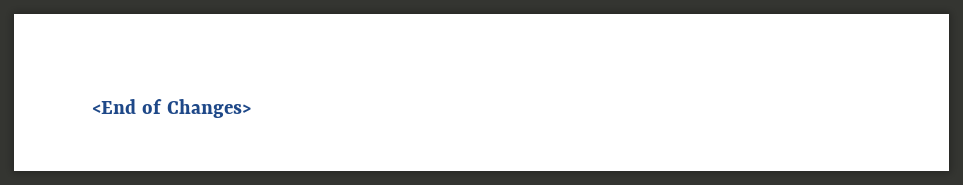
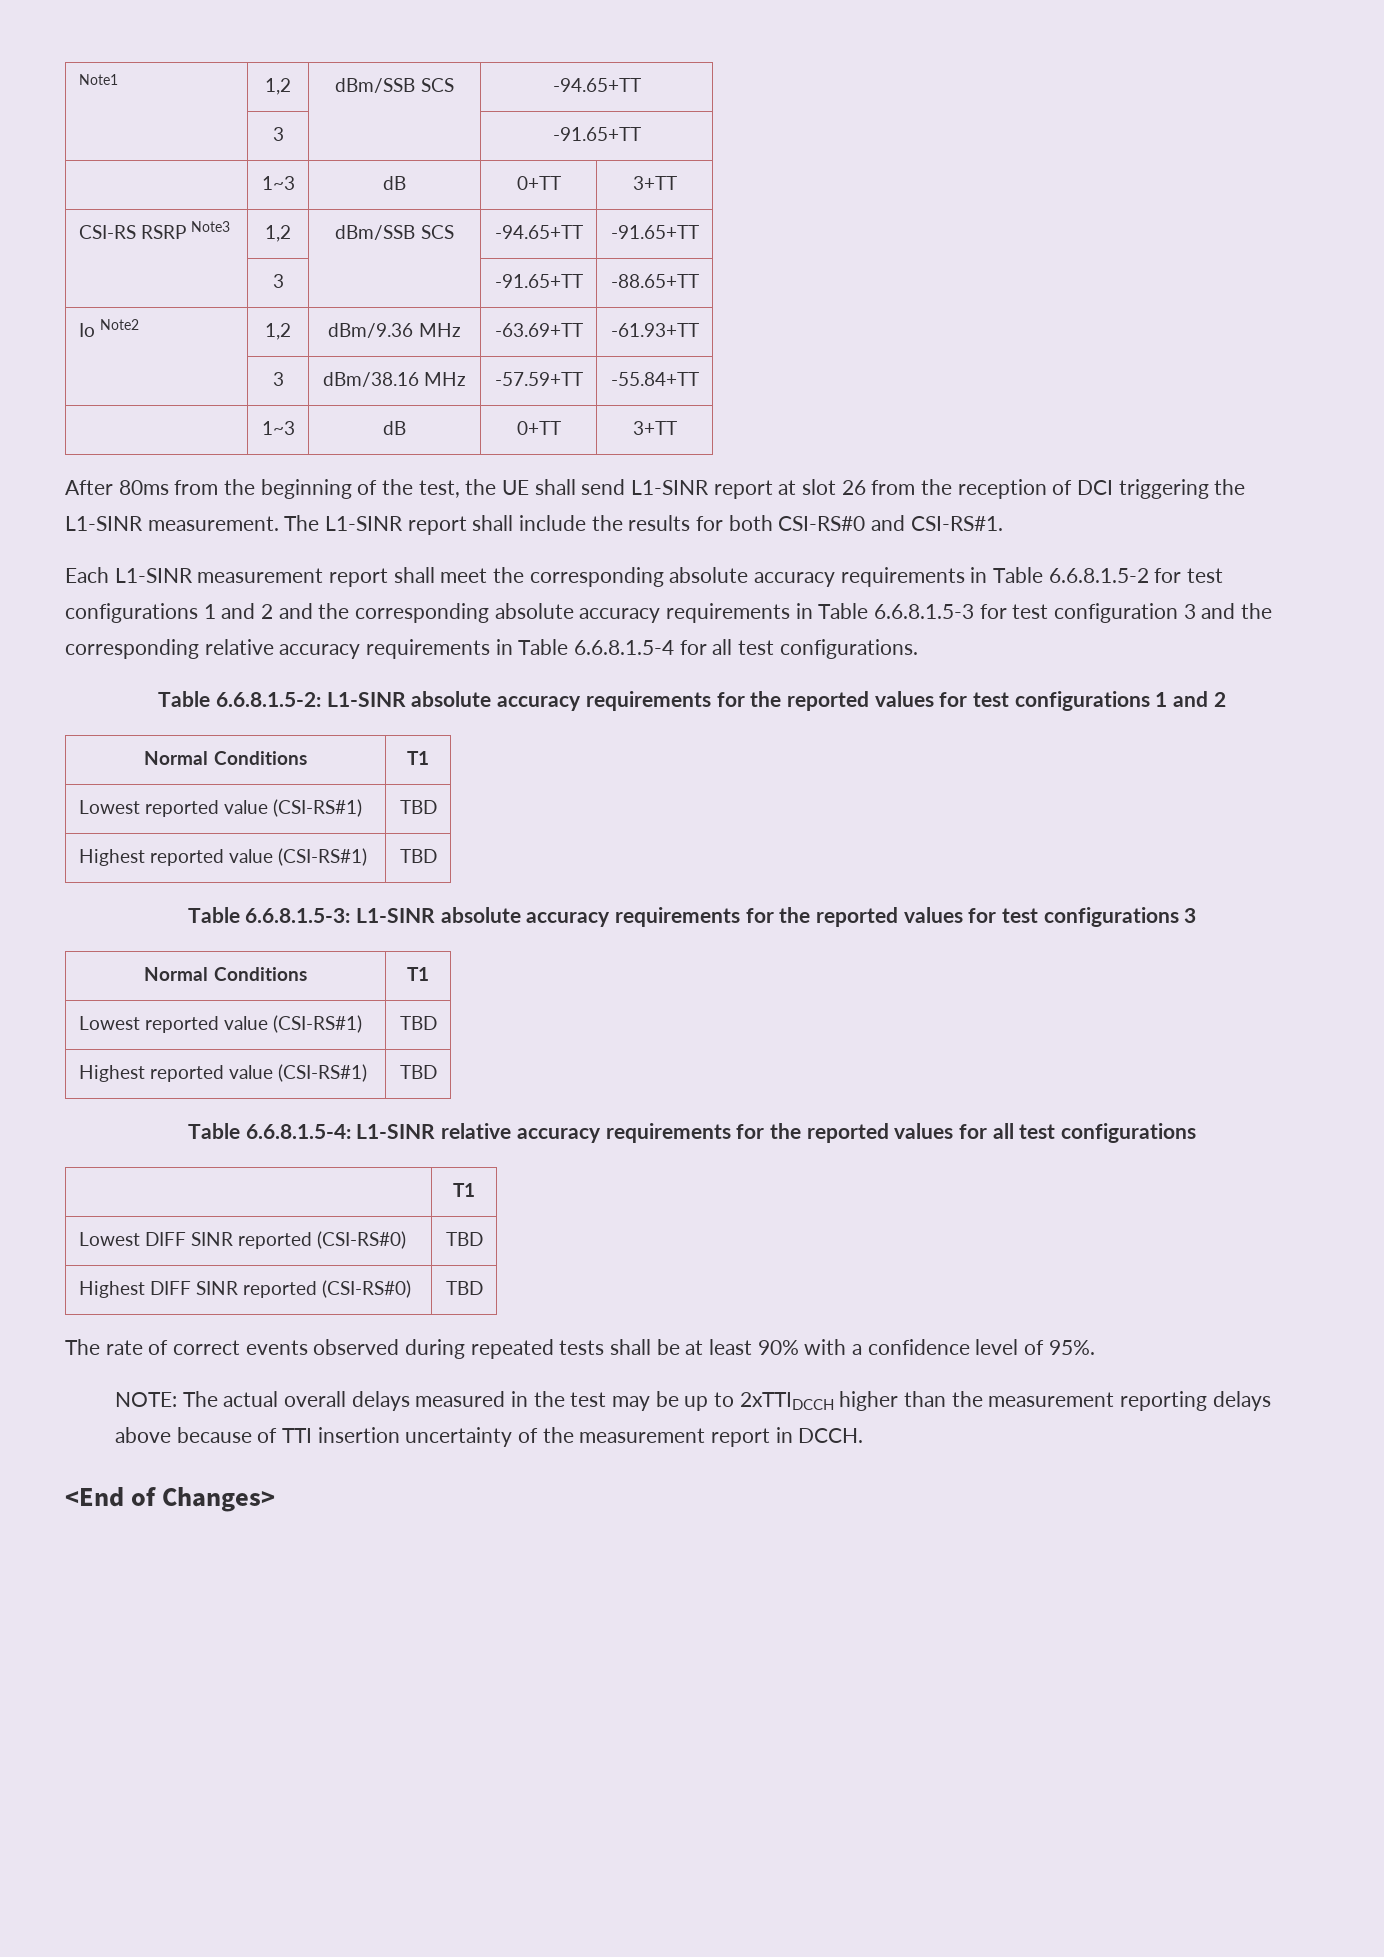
(92, 106) none -> [78,74,118,85] [265,78,291,95] [335,78,454,93] [552,78,641,92] [272,127,284,141] [552,127,641,141] [261,176,295,190] [383,176,406,190] [516,176,561,190] [632,176,677,190] [78,221,230,239] [265,225,291,242] [335,225,454,240] [494,225,583,239] [610,225,699,239] [272,274,284,288] [494,274,583,288] [610,274,699,288] [78,319,139,337] [265,323,291,340] [328,323,461,338] [494,323,583,337] [610,323,699,337] [272,372,284,386] [322,372,467,387] [494,372,583,386] [610,372,699,386] [261,421,295,435] [383,421,406,435] [516,421,561,435] [632,421,677,435] [65,479,1246,499] [65,515,1003,535] [65,567,1224,587] [65,603,1273,623] [65,639,918,659] [158,691,1226,711] [144,751,307,765] [407,751,429,765] [78,799,362,817] [399,800,437,814] [78,848,367,866] [399,849,437,863] [187,907,1197,927] [144,967,307,981] [407,967,429,981] [78,1015,362,1033] [399,1016,437,1030] [78,1064,367,1082] [399,1065,437,1079] [188,1123,1196,1143] [453,1183,475,1197] [78,1231,407,1249] [445,1232,483,1246] [78,1280,412,1298] [445,1281,483,1295] [65,1339,1095,1359] [114,1391,1271,1411] [114,1427,864,1447] Note1 | 1,2 | dBm/SSB SCS | -94.65+TT // | 3 | | -91.65+TT // | 1~3 | dB | 0+TT | 3+TT // CSI-RS RSRP Note3 | 1,2 | dBm/SSB SCS | -94.65+TT | -91.65+TT // | 3 | | -91.65+TT | -88.65+TT // Io Note2 | 1,2 | dBm/9.36 MHz | -63.69+TT | -61.93+TT // | 3 | dBm/38.16 MHz | -57.59+TT | -55.84+TT // | 1~3 | dB | 0+TT | 3+TT // After 80ms from the beginning of the test, the UE shall send L1-SINR report at slot 26 from the reception of DCI triggering the L1-SINR measurement. The L1-SINR report shall include the results for both CSI-RS#0 and CSI-RS#1. // Each L1-SINR measurement report shall meet the corresponding absolute accuracy requirements in Table 6.6.8.1.5-2 for test configurations 1 and 2 and the corresponding absolute accuracy requirements in Table 6.6.8.1.5-3 for test configuration 3 and the corresponding relative accuracy requirements in Table 6.6.8.1.5-4 for all test configurations. // Table 6.6.8.1.5-2: L1-SINR absolute accuracy requirements for the reported values for test configurations 1 and 2 // Normal Conditions | T1 // Lowest reported value (CSI-RS#1) | TBD // Highest reported value (CSI-RS#1) | TBD // Table 6.6.8.1.5-3: L1-SINR absolute accuracy requirements for the reported values for test configurations 3 // Normal Conditions | T1 // Lowest reported value (CSI-RS#1) | TBD // Highest reported value (CSI-RS#1) | TBD // Table 6.6.8.1.5-4: L1-SINR relative accuracy requirements for the reported values for all test configurations // | T1 // Lowest DIFF SINR reported (CSI-RS#0) | TBD // Highest DIFF SINR reported (CSI-RS#0) | TBD // The rate of correct events observed during repeated tests shall be at least 90% with a confidence level of 95%. // NOTE: The actual overall delays measured in the test may be up to 2xTTIDCCH higher than the measurement reporting delays above because of TTI insertion uncertainty of the measurement report in DCCH. //

